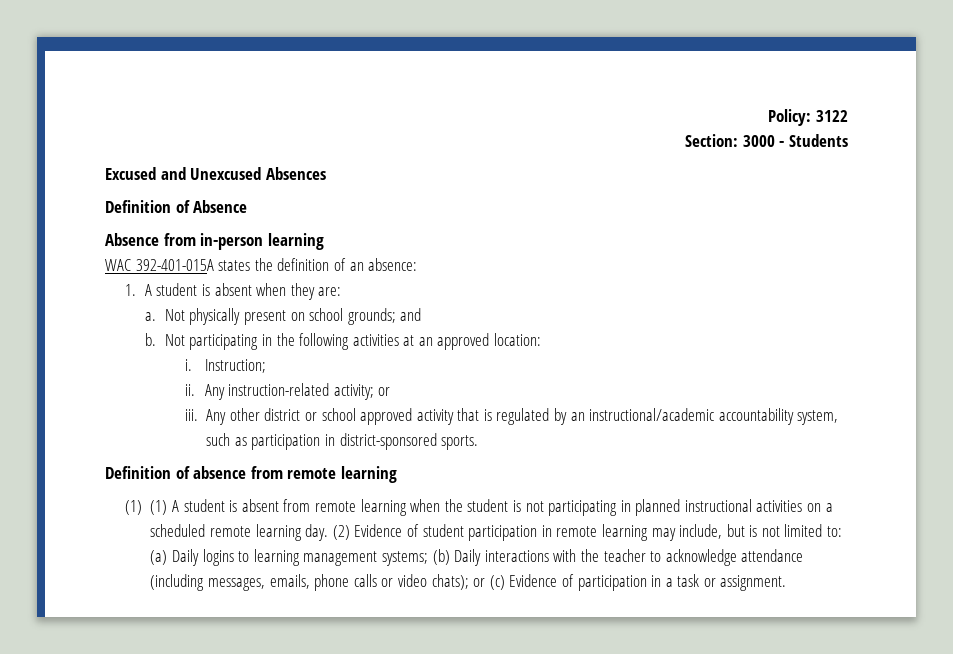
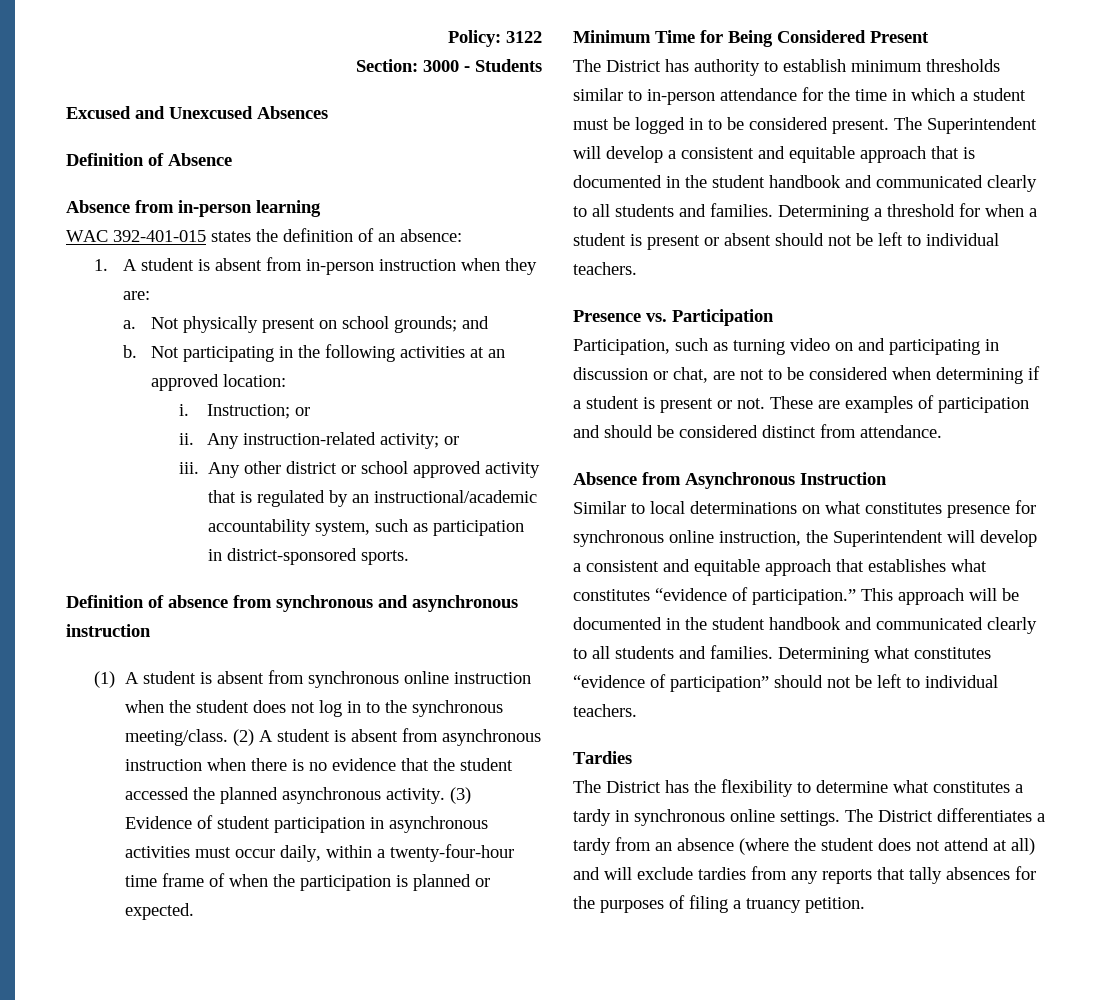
[135,259,214,271] 392-401-015A -> [113,230,206,242] 392-401-015
(252, 289) none -> [265,257,456,275] from in-person instruction
(266, 366) none -> [295,407,311,416] or
[287,466,397,483] [124,499,833,516] [150,524,350,541] remote learning // (1) (1) A student is absent from remote learning when the student is not participating in planned instructional activities on a scheduled remote learning day. (2) -> [276,595,518,612] [66,624,151,637] [94,670,531,688] [124,700,503,717] [124,728,541,746] [124,758,513,771] [124,787,471,804] synchronous and asynchronous instruction // (1) A student is absent from synchronous online instruction when the student does not log in to the synchronous meeting/class. (2) A student is absent from asynchronous instruction when there is no evidence that the student accessed the planned asynchronous activity. (3)
[556,524,843,541] [150,549,804,566] [150,574,787,591] remote learning may include, but is not limited to: (a) Daily logins to learning management systems; (b) Daily interactions with the teacher to acknowledge attendance (including messages, emails, phone calls or video chats); or (c) Evidence of participation in a task or assignment. -> [388,816,488,833] [124,844,514,862] [124,873,490,891] [124,903,194,920] [573,30,929,47] [573,59,1000,76] [573,87,1026,105] [573,117,1037,134] [573,146,975,163] [573,175,1037,192] [573,203,1037,221] [573,232,999,250] [573,262,637,275] [573,309,774,326] [573,338,999,355] [573,366,1040,384] [573,395,1029,413] [573,424,942,438] [573,472,887,489] [573,500,1036,518] [573,530,1037,547] [573,559,987,576] [573,587,1019,605] [573,617,1037,634] [573,645,991,663] [573,674,998,692] [573,704,637,717] [573,751,632,764] [573,779,1023,797] [573,808,1045,826] [573,837,1035,855] [573,866,1036,884] [573,895,865,913] asynchronous activities must occur daily, within a twenty-four-hour time frame of when the participation is planned or expected. // Minimum Time for Being Considered Present // The District has authority to establish minimum thresholds similar to in-person attendance for the time in which a student must be logged in to be considered present. The Superintendent will develop a consistent and equitable approach that is documented in the student handbook and communicated clearly to all students and families. Determining a threshold for when a student is present or absent should not be left to individual teachers. // Presence vs. Participation // Participation, such as turning video on and participating in discussion or chat, are not to be considered when determining if a student is present or not. These are examples of participation and should be considered distinct from attendance. // Absence from Asynchronous Instruction // Similar to local determinations on what constitutes presence for synchronous online instruction, the Superintendent will develop a consistent and equitable approach that establishes what constitutes “evidence of participation.” This approach will be documented in the student handbook and communicated clearly to all students and families. Determining what constitutes “evidence of participation” should not be left to individual teachers. // Tardies // The District has the flexibility to determine what constitutes a tardy in synchronous online settings. The District differentiates a tardy from an absence (where the student does not attend at all) and will exclude tardies from any reports that tally absences for the purposes of filing a truancy petition.

